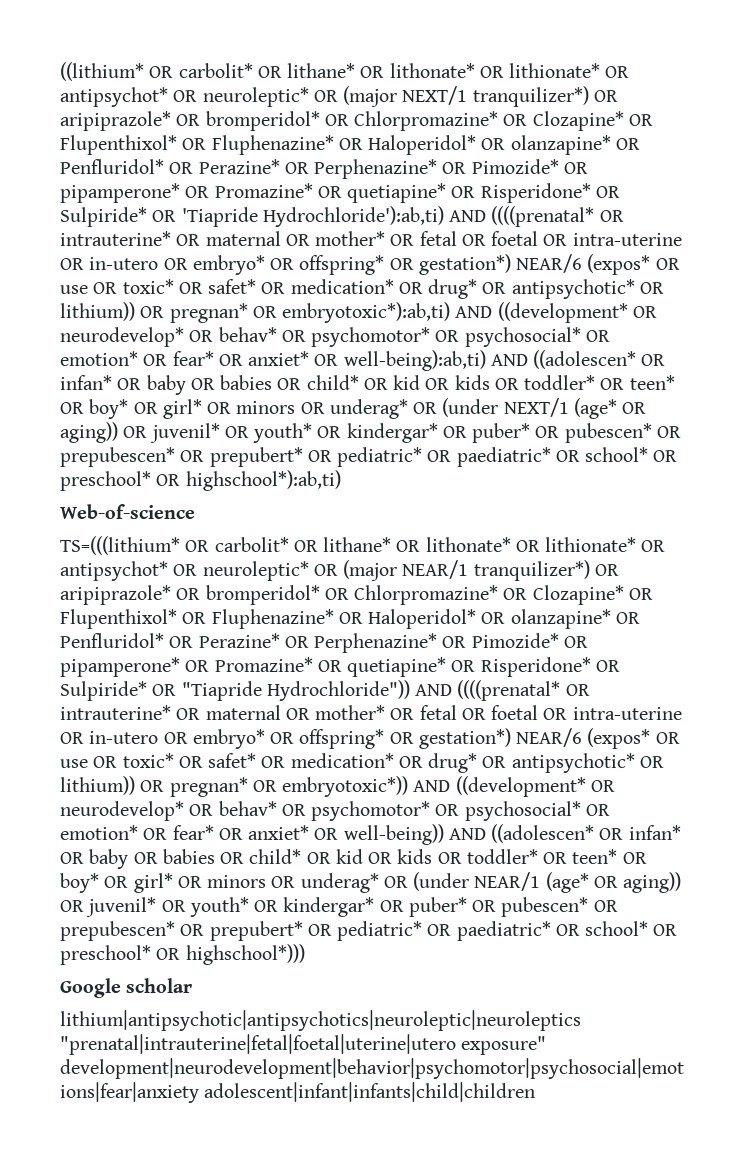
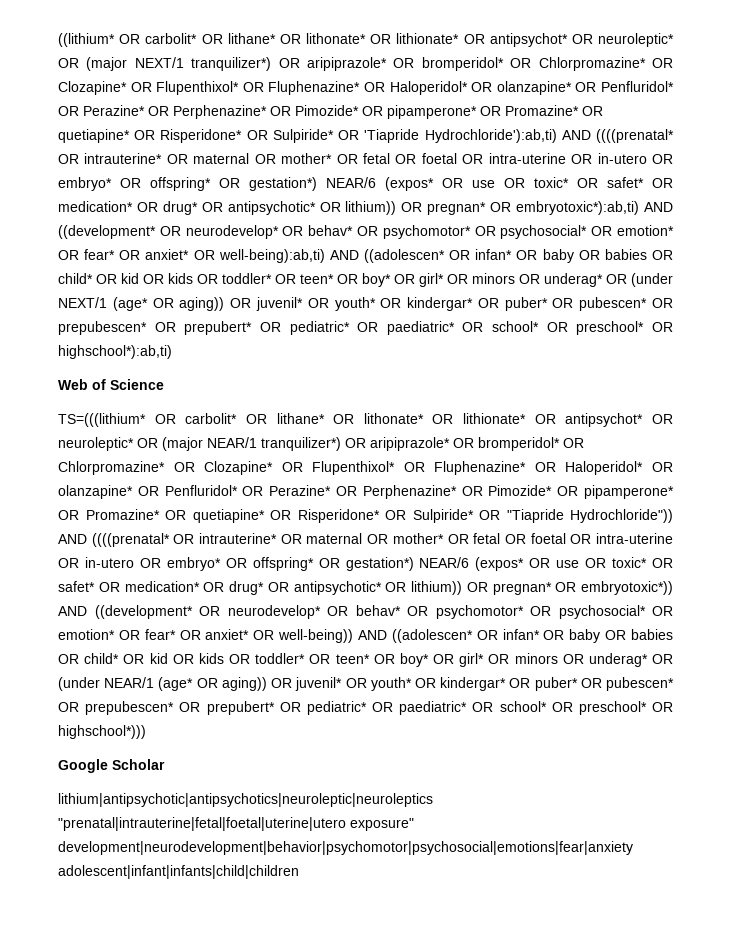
[60,504,195,519] Web-of-science -> [58,379,164,390] Web of Science
[126,978,193,993] scholar -> [112,759,165,770] Scholar

